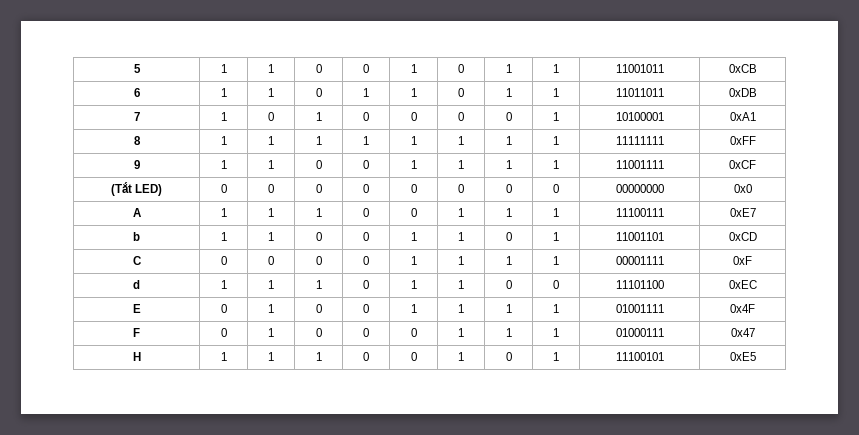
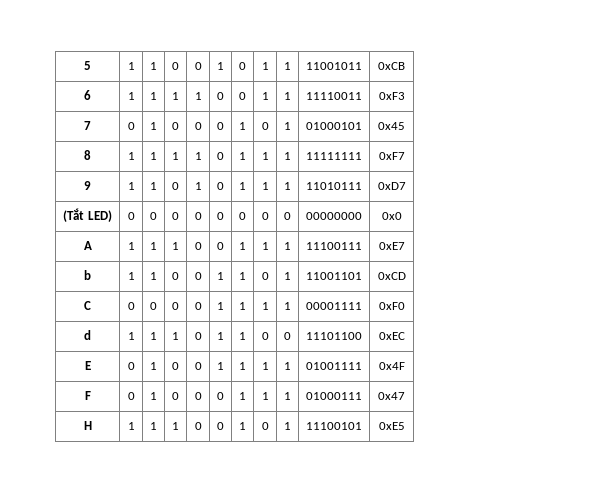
[315,88,322,97] [363,88,369,97] [410,88,417,97] [458,88,464,97] [505,88,512,97] [553,88,559,97] [615,88,664,97] [728,88,757,97] [133,112,140,121] [220,112,227,121] [268,112,274,121] [315,112,322,121] [363,112,369,121] [410,112,417,121] [458,112,464,121] [505,112,512,121] [553,112,559,121] [615,112,664,121] [729,112,756,121] [133,136,141,145] [220,136,227,145] [268,136,274,145] [315,136,322,145] [363,136,369,145] [410,136,417,145] [458,136,464,145] [505,136,512,145] [553,136,559,145] [615,136,664,145] [729,136,756,145] [133,160,140,169] [220,160,227,169] [268,160,274,169] [315,160,322,169] [363,160,369,169] [410,160,417,169] [458,160,464,169] [505,160,512,169] [553,160,559,169] [615,160,664,169] [729,160,756,169] | 0 | 1 | 1 | 0 | 1 | 1 | 11011011 | 0xDB // 7 | 1 | 0 | 1 | 0 | 0 | 0 | 0 | 1 | 10100001 | 0xA1 // 8 | 1 | 1 | 1 | 1 | 1 | 1 | 1 | 1 | 11111111 | 0xFF // 9 | 1 | 1 | 0 | 0 | 1 | 1 | 1 | 1 | 11001111 | 0xCF -> [172,92,179,100] [194,92,202,100] [217,92,224,100] [239,92,246,100] [261,92,269,100] [284,92,291,100] [306,92,362,100] [378,92,405,100] [84,121,91,130] [127,122,135,130] [150,122,157,130] [172,122,179,130] [194,122,202,130] [217,122,224,130] [239,122,246,130] [261,122,269,130] [284,122,291,130] [306,122,362,130] [378,122,405,130] [84,150,91,160] [127,152,135,160] [150,152,157,160] [172,152,179,160] [194,152,202,160] [217,152,224,160] [239,152,246,160] [261,152,269,160] [284,152,291,160] [306,152,362,160] [378,152,405,160] [84,181,91,190] [127,182,135,190] [150,182,157,190] [172,182,179,190] [194,182,202,190] [217,182,224,190] [239,182,246,190] [261,182,269,190] [284,182,291,190] [306,182,362,190] [377,182,406,190] | 1 | 1 | 0 | 0 | 1 | 1 | 11110011 | 0xF3 // 7 | 0 | 1 | 0 | 0 | 0 | 1 | 0 | 1 | 01000101 | 0x45 // 8 | 1 | 1 | 1 | 1 | 0 | 1 | 1 | 1 | 11111111 | 0xF7 // 9 | 1 | 1 | 0 | 1 | 0 | 1 | 1 | 1 | 11010111 | 0xD7
[733,256,752,265] 0xF -> [378,302,405,310] 0xF0

